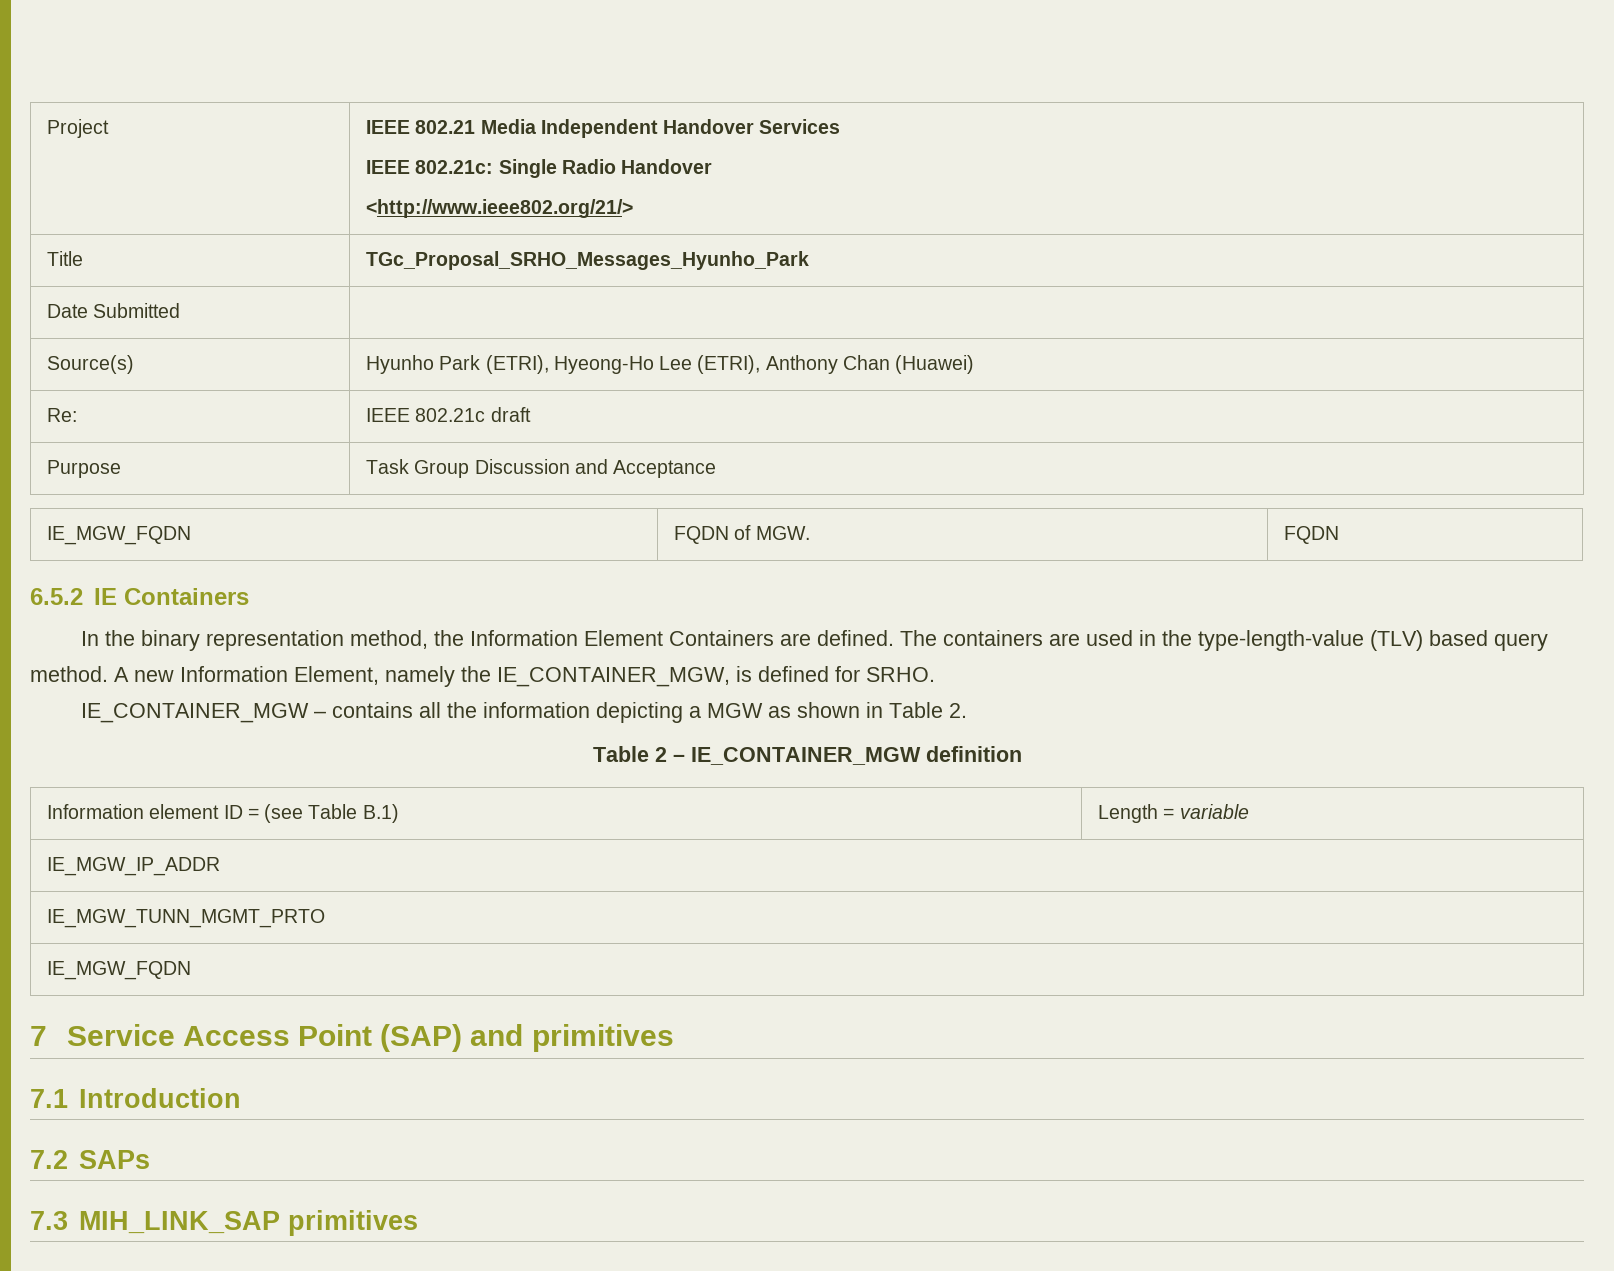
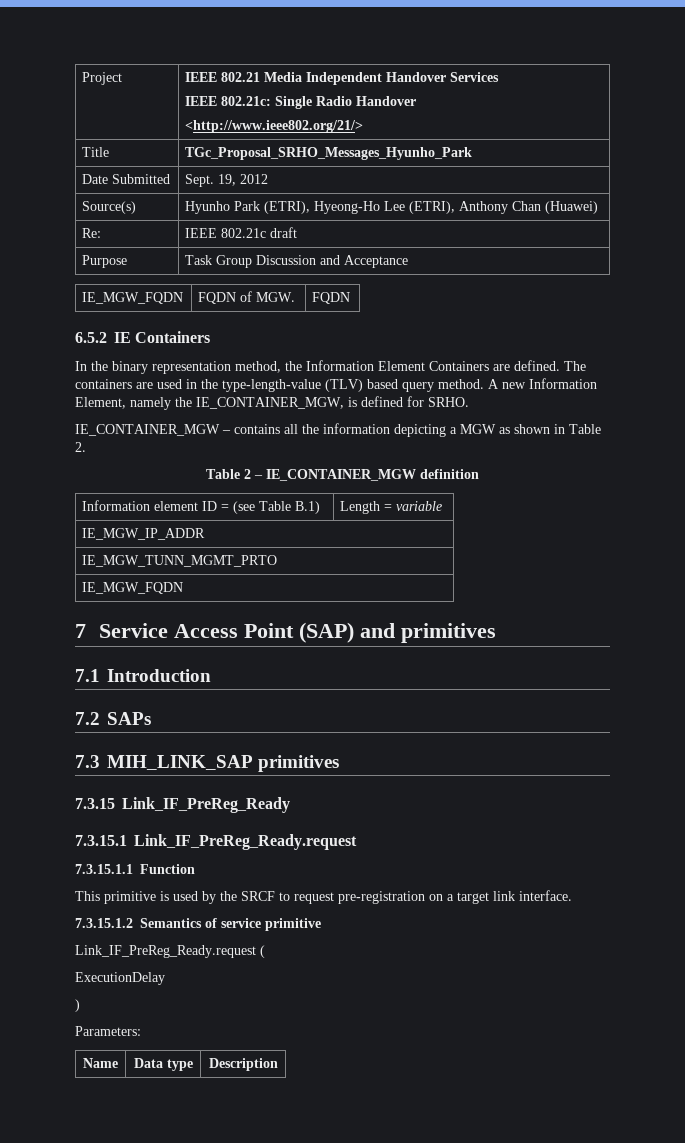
(181, 310) none -> [185,174,269,187] Sept. 19, 2012
(418, 1223) none -> [75,797,290,813] [75,834,357,850] [75,864,195,874] [75,890,572,904] [75,918,321,931] [75,945,265,958] [75,972,165,985] [75,999,80,1012] [75,1026,141,1036] [83,1058,118,1068] [133,1058,193,1071] [208,1058,278,1071] // 7.3.15 Link_IF_PreReg_Ready // 7.3.15.1 Link_IF_PreReg_Ready.request // 7.3.15.1.1 Function // This primitive is used by the SRCF to request pre-registration on a target link interface. // 7.3.15.1.2 Semantics of service primitive // Link_IF_PreReg_Ready.request ( // ExecutionDelay // ) // Parameters: // Name | Data type | Description

